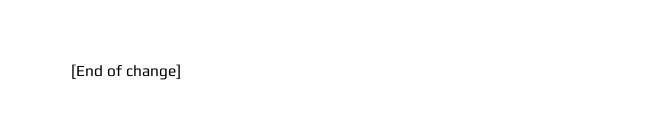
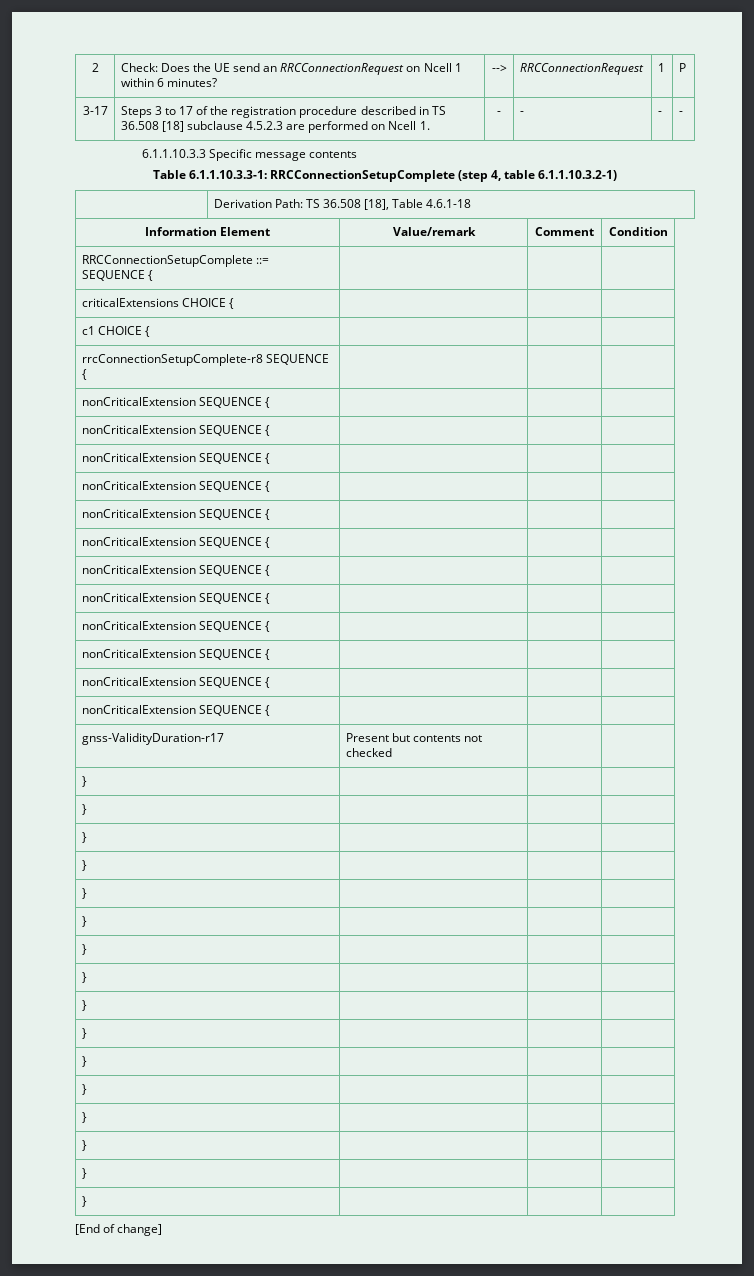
(71, 71) none -> [91,63,99,72] [120,63,462,75] [120,78,217,87] [491,65,507,72] [519,63,644,75] [657,63,665,72] [678,63,686,72] [82,106,108,115] [120,106,446,118] [120,121,430,133] [497,111,501,115] [519,111,524,115] [657,111,662,115] [678,111,683,115] [141,149,357,161] [152,170,618,182] [213,199,472,210] [144,227,271,236] [392,227,476,236] [535,227,594,236] [608,227,668,236] [81,255,269,267] [81,270,153,281] [81,298,234,309] [81,326,150,337] [81,354,329,366] [81,369,87,380] [81,397,270,408] [81,425,270,436] [81,453,270,464] [81,481,270,492] [81,509,270,520] [81,537,270,548] [81,565,270,576] [81,593,270,604] [81,621,270,632] [81,649,270,660] [81,677,270,688] [81,705,270,716] [81,733,224,745] [345,733,483,742] [345,748,392,757] [81,776,87,787] [81,804,87,815] [81,832,87,843] [81,860,87,871] [81,888,87,899] [81,916,87,927] [81,944,87,955] [81,972,87,983] [81,1000,87,1011] [81,1028,87,1039] [81,1056,87,1067] [81,1084,87,1095] [81,1112,87,1123] [81,1140,87,1151] [81,1168,87,1179] [81,1196,87,1207] 2 | Check: Does the UE send an RRCConnectionRequest on Ncell 1 within 6 minutes? | --> | RRCConnectionRequest | 1 | P // 3-17 | Steps 3 to 17 of the registration procedure described in TS 36.508 [18] subclause 4.5.2.3 are performed on Ncell 1. | - | - | - | - // 6.1.1.10.3.3 Specific message contents // Table 6.1.1.10.3.3-1: RRCConnectionSetupComplete (step 4, table 6.1.1.10.3.2-1) // | Derivation Path: TS 36.508 [18], Table 4.6.1-18 // Information Element | Value/remark | Comment | Condition // RRCConnectionSetupComplete ::= SEQUENCE { | | | // criticalExtensions CHOICE { | | | // c1 CHOICE { | | | // rrcConnectionSetupComplete-r8 SEQUENCE { | | | // nonCriticalExtension SEQUENCE { | | | // nonCriticalExtension SEQUENCE { | | | // nonCriticalExtension SEQUENCE { | | | // nonCriticalExtension SEQUENCE { | | | // nonCriticalExtension SEQUENCE { | | | // nonCriticalExtension SEQUENCE { | | | // nonCriticalExtension SEQUENCE { | | | // nonCriticalExtension SEQUENCE { | | | // nonCriticalExtension SEQUENCE { | | | // nonCriticalExtension SEQUENCE { | | | // nonCriticalExtension SEQUENCE { | | | // nonCriticalExtension SEQUENCE { | | | // gnss-ValidityDuration-r17 | Present but contents not checked | | // } | | | // } | | | // } | | | // } | | | // } | | | // } | | | // } | | | // } | | | // } | | | // } | | | // } | | | // } | | | // } | | | // } | | | // } | | | // } | | | //

